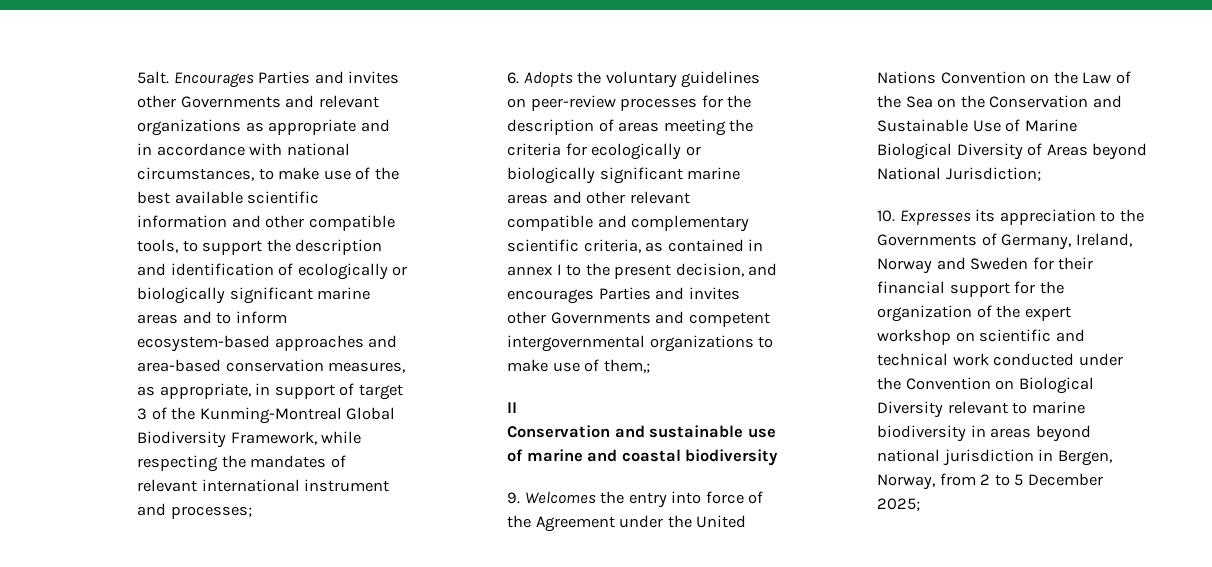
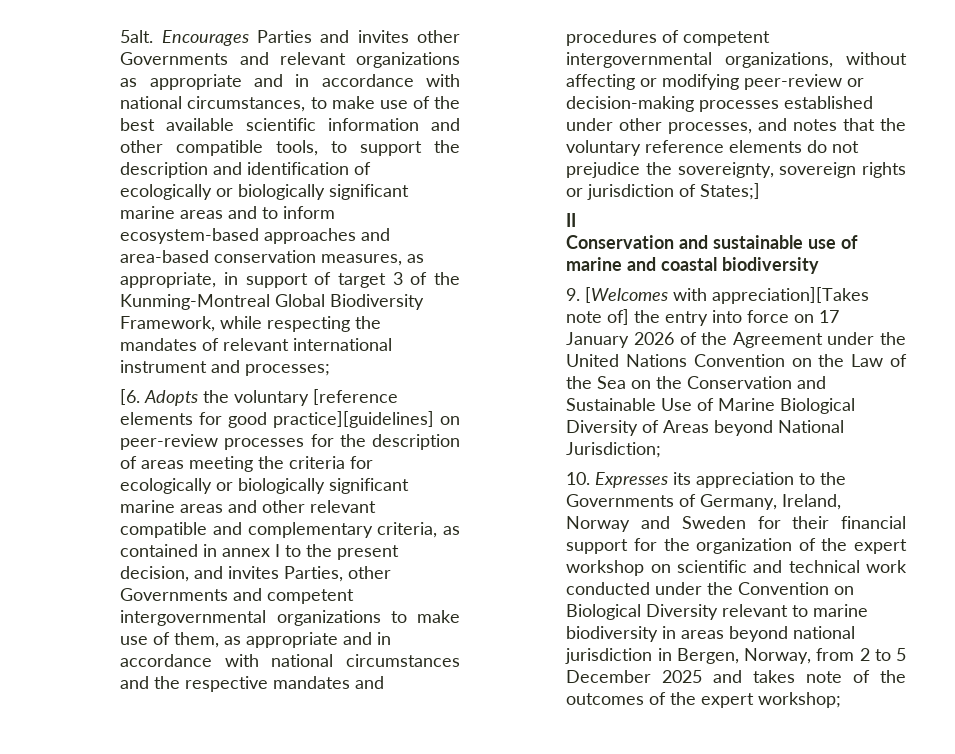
[507,72,520,84] 6. -> [120,389,141,405] [6.
[681,71,761,88] guidelines -> [313,389,399,405] [120,411,435,428] [reference elements for good practice][guidelines]
[507,239,580,252] scientific -> (373, 530) none
[507,287,740,304] encourages Parties and invites -> [228,566,344,582] invites Parties,
[603,359,650,373] them,; -> [174,632,392,648] [120,654,460,667] [120,676,385,692] [566,30,771,46] [566,52,907,68] [566,74,865,90] [566,96,874,112] [566,118,907,134] [566,140,860,156] [566,162,906,178] [566,183,761,200] them, as appropriate and in accordance with national circumstances and the respective mandates and procedures of competent intergovernmental organizations, without affecting or modifying peer-review or decision-making processes established under other processes, and notes that the voluntary reference elements do not prejudice the sovereignty, sovereign rights or jurisdiction of States;]
[524,491,744,508] Welcomes the entry into force -> [585,287,870,304] [566,309,840,326] [566,332,674,348] [Welcomes with appreciation][Takes note of] the entry into force on 17 January 2026
[877,498,921,511] 2025; -> [662,670,907,683] [566,692,842,708] 2025 and takes note of the outcomes of the expert workshop;

